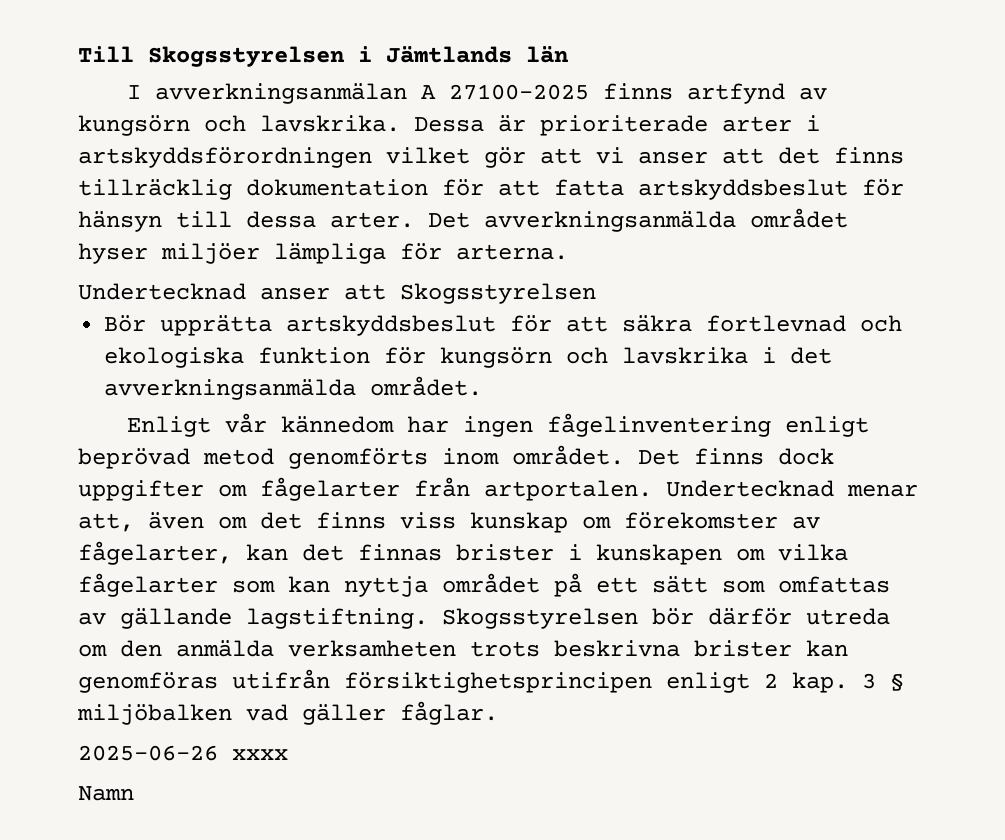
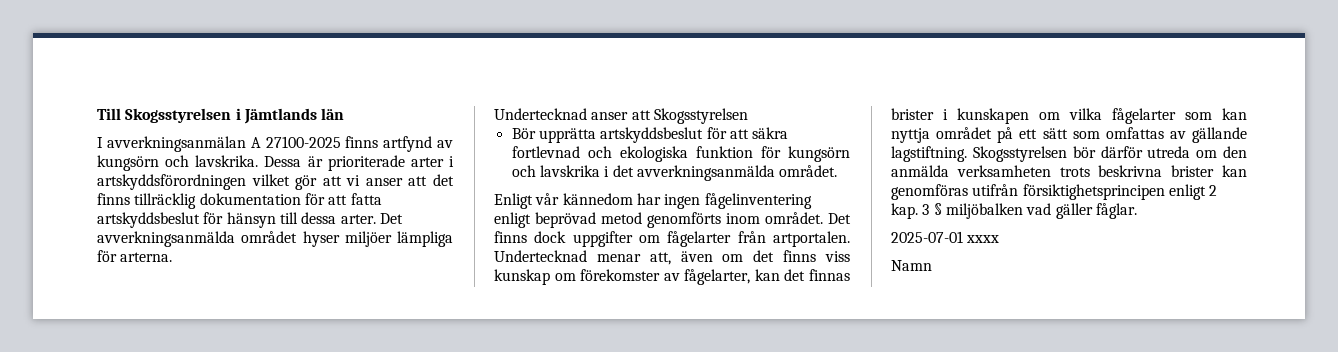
[78,745,218,761] 2025-06-26 -> [891,231,963,243] 2025-07-01

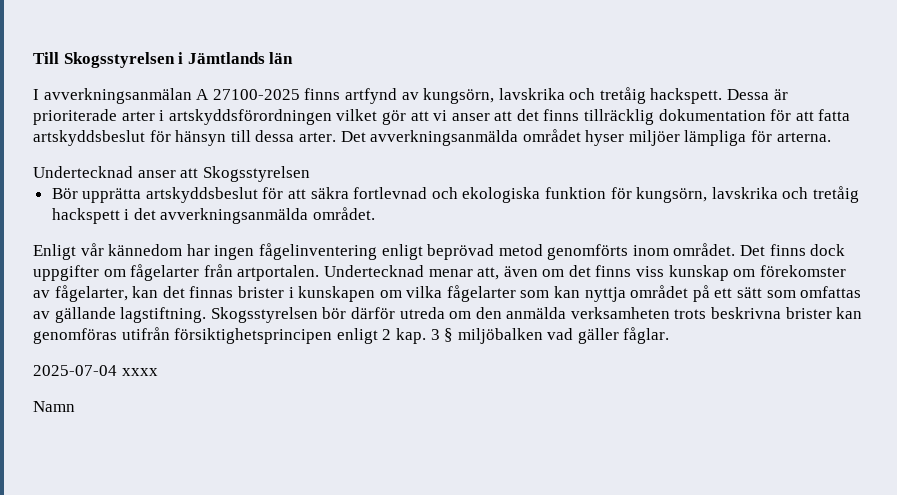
[97,155,259,171] kungsörn och lavskrika. -> [423,87,723,104] kungsörn, lavskrika och tretåig hackspett.
[788,146,850,162] [511,165,600,177] kungsörn och lavskrika -> [636,186,859,203] [51,208,120,224] kungsörn, lavskrika och tretåig hackspett
[891,231,963,243] 2025-07-01 -> [33,365,117,376] 2025-07-04

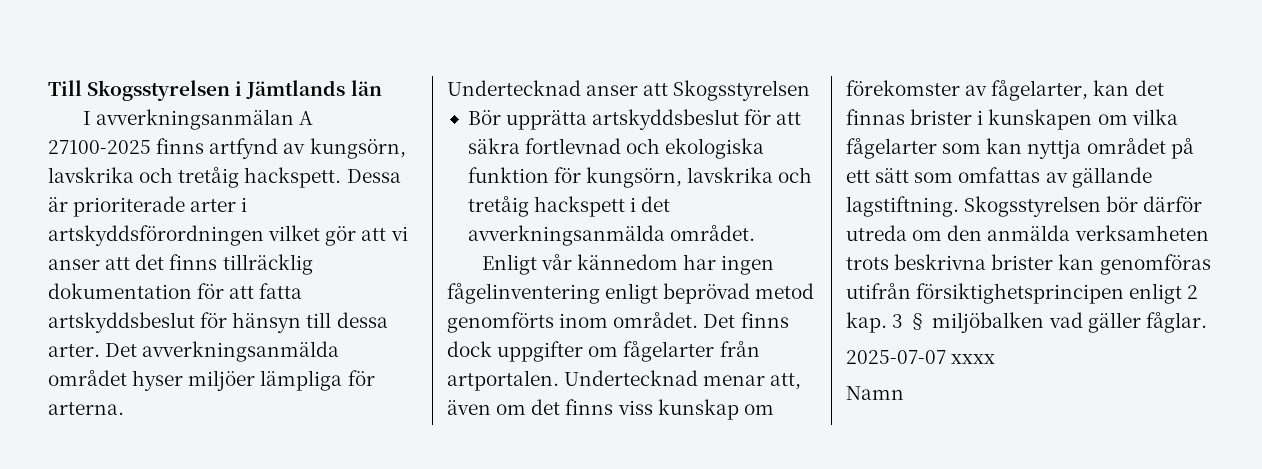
[33,365,117,376] 2025-07-04 -> [846,350,946,364] 2025-07-07

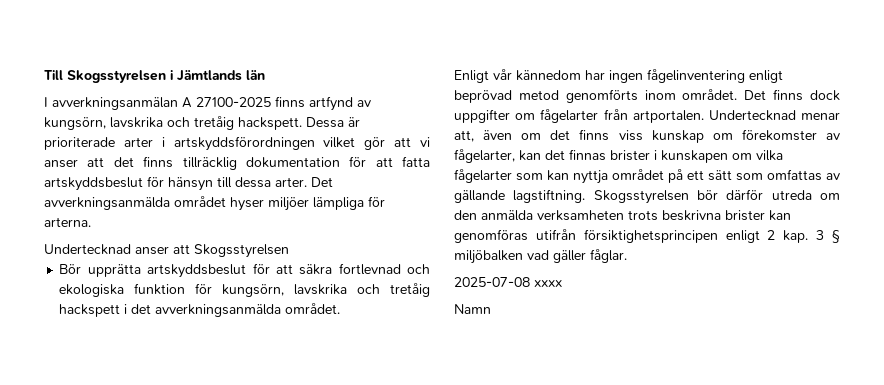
[846,350,946,364] 2025-07-07 -> [454,277,530,287] 2025-07-08

